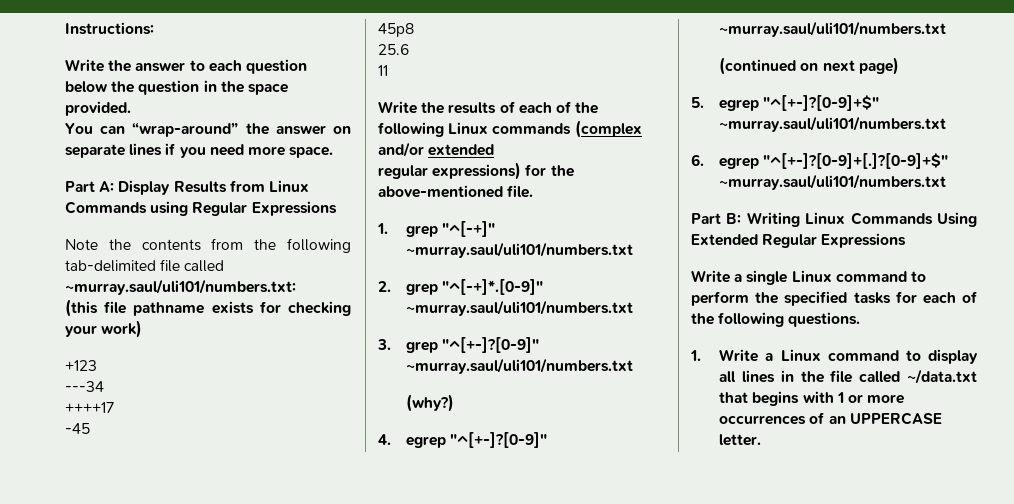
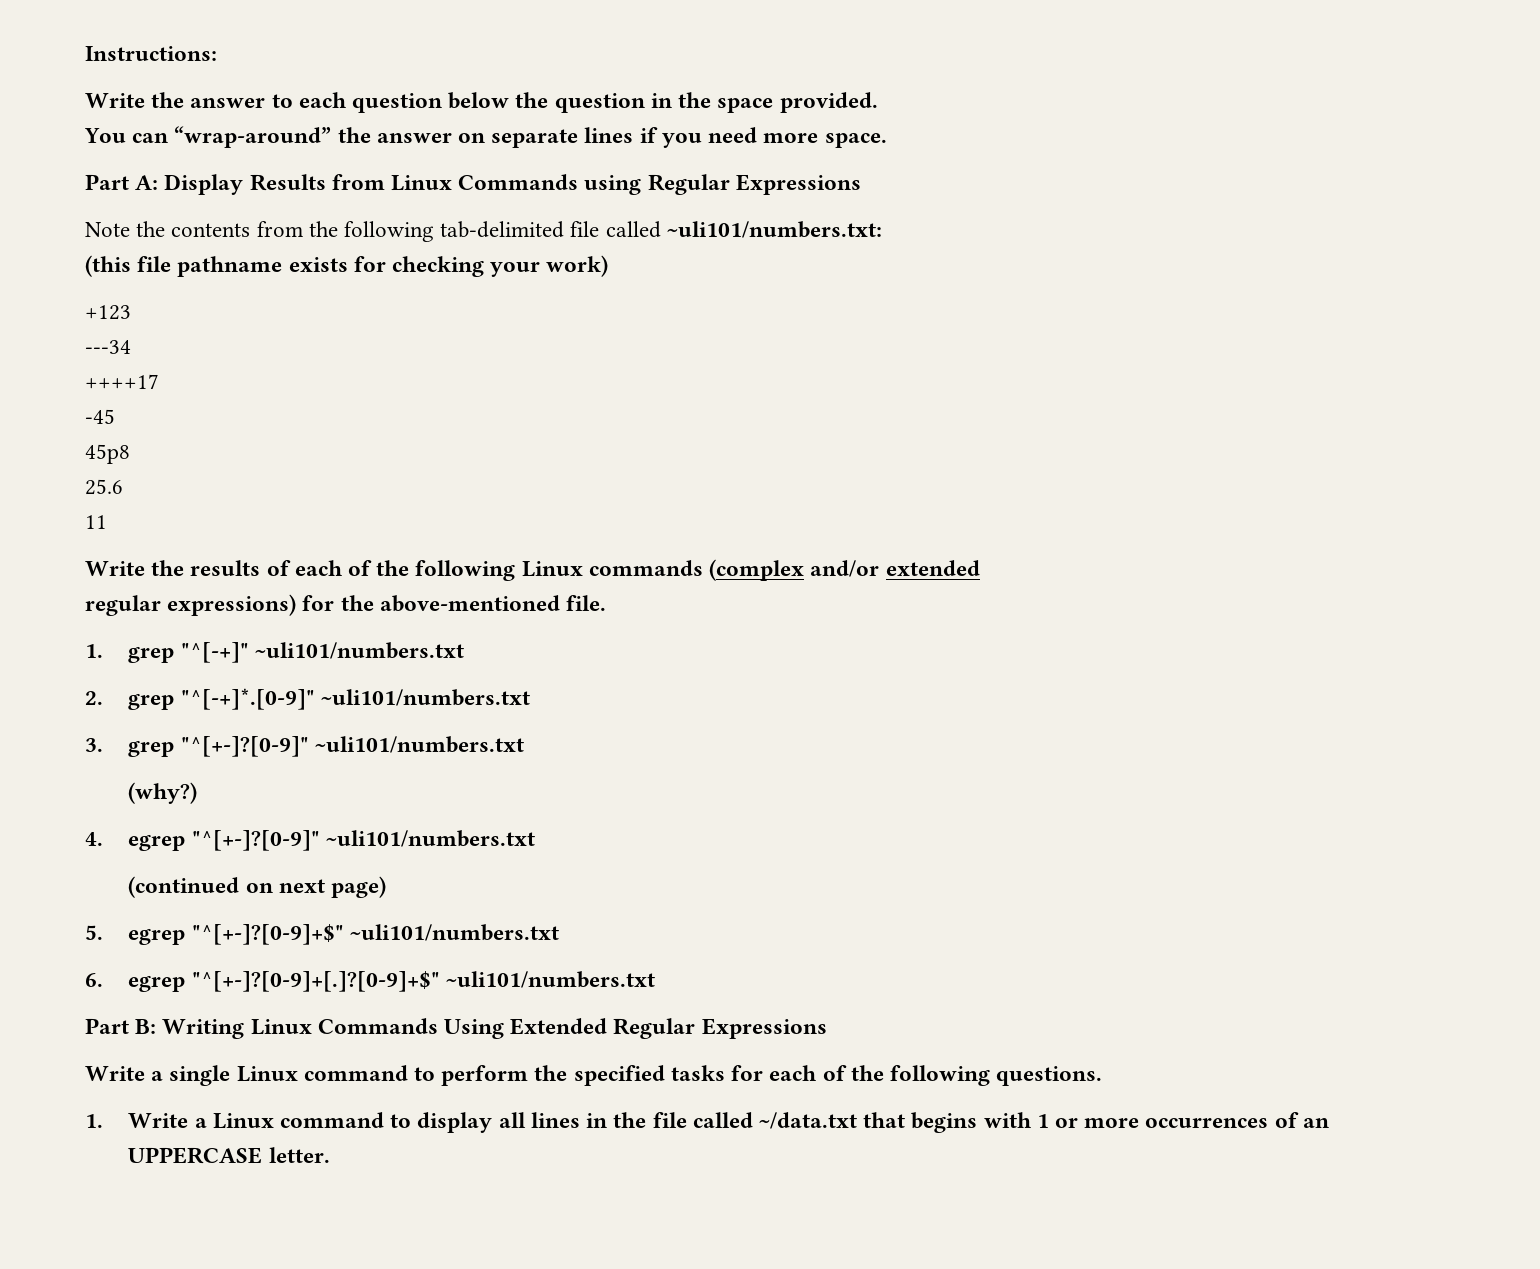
[65,279,296,295] ~murray.saul/uli101/numbers.txt: -> [666,221,882,238] ~uli101/numbers.txt:
[406,242,634,258] ~murray.saul/uli101/numbers.txt -> [254,642,464,659] ~uli101/numbers.txt
[406,300,634,316] ~murray.saul/uli101/numbers.txt -> [320,689,530,706] ~uli101/numbers.txt
[406,358,634,374] ~murray.saul/uli101/numbers.txt -> [314,736,524,753] ~uli101/numbers.txt
[719,21,947,37] ~murray.saul/uli101/numbers.txt -> [325,830,535,847] ~uli101/numbers.txt
[719,116,947,132] ~murray.saul/uli101/numbers.txt -> [349,924,559,941] ~uli101/numbers.txt
[719,174,947,190] ~murray.saul/uli101/numbers.txt -> [445,971,655,988] ~uli101/numbers.txt

